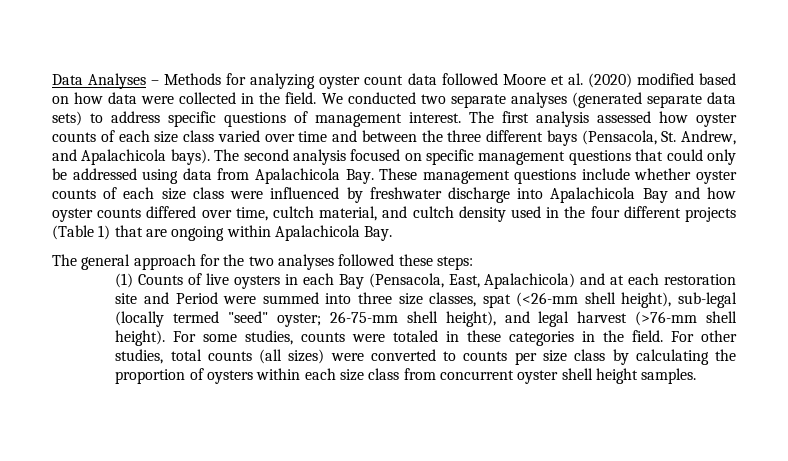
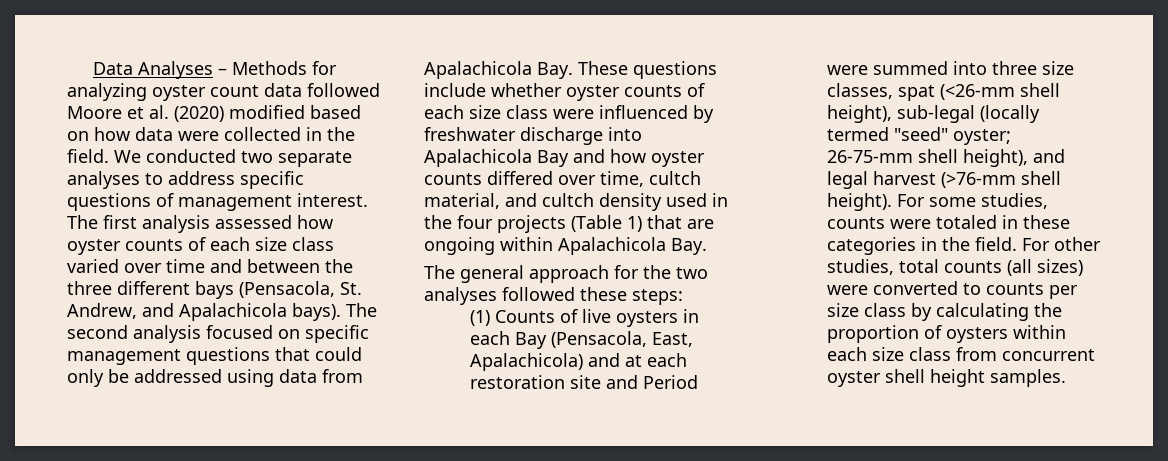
[571,92,737,108] [52,111,82,126] (generated separate data sets) -> (140, 180) none
[422,170,510,184] management -> (628, 68) none
[623,206,681,218] different -> (493, 222) none

